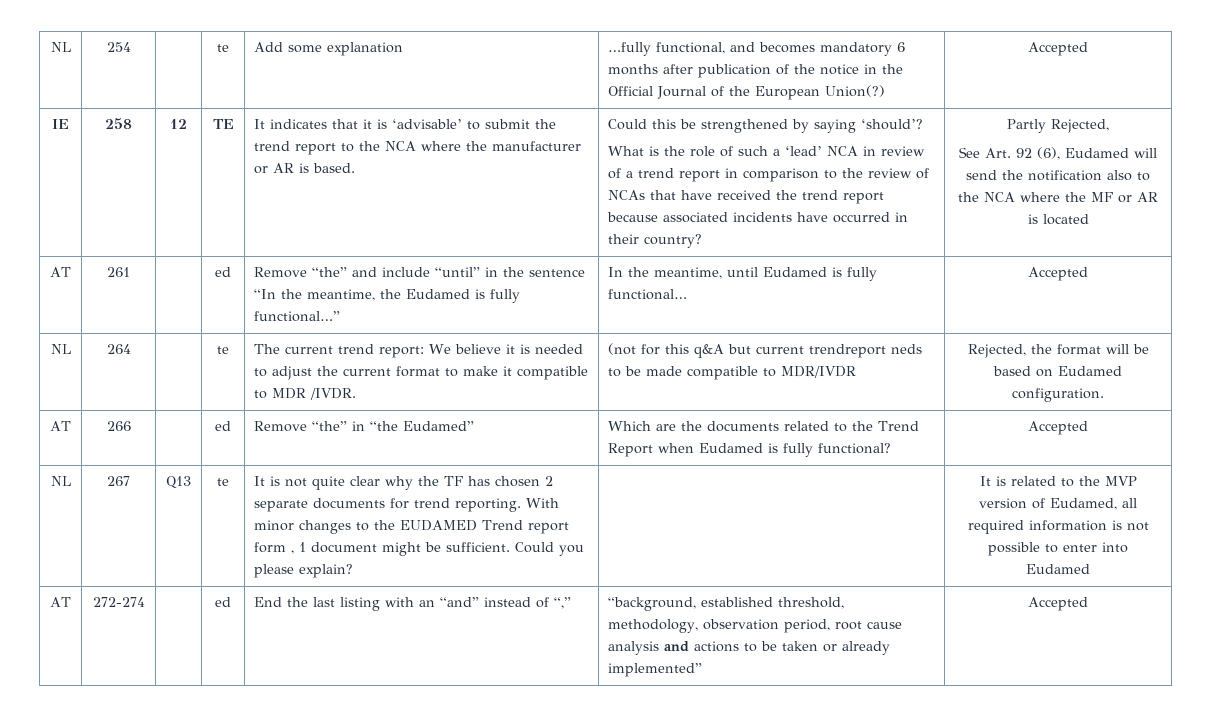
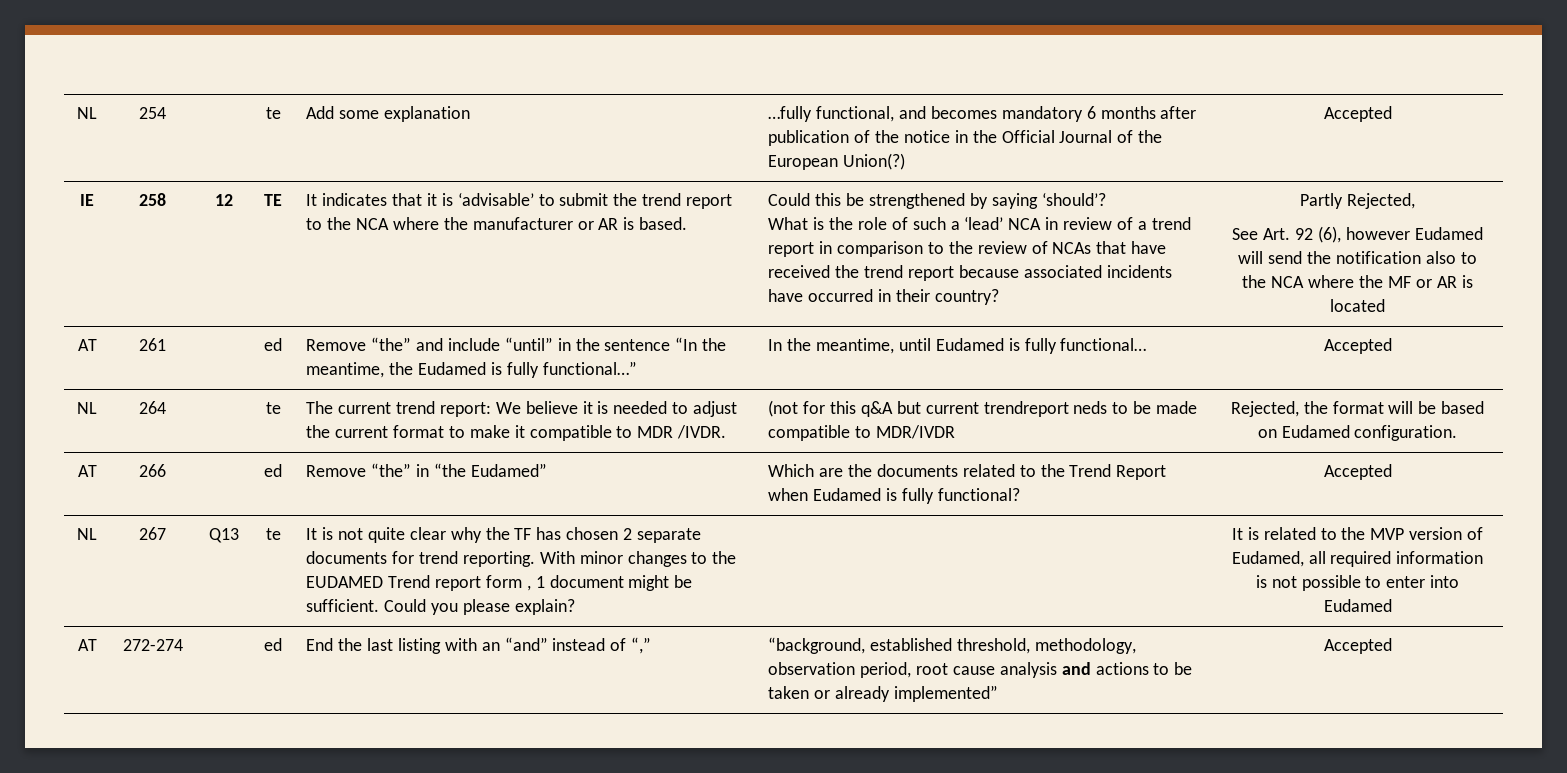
(1060, 153) none -> [1345,227,1410,240] however

